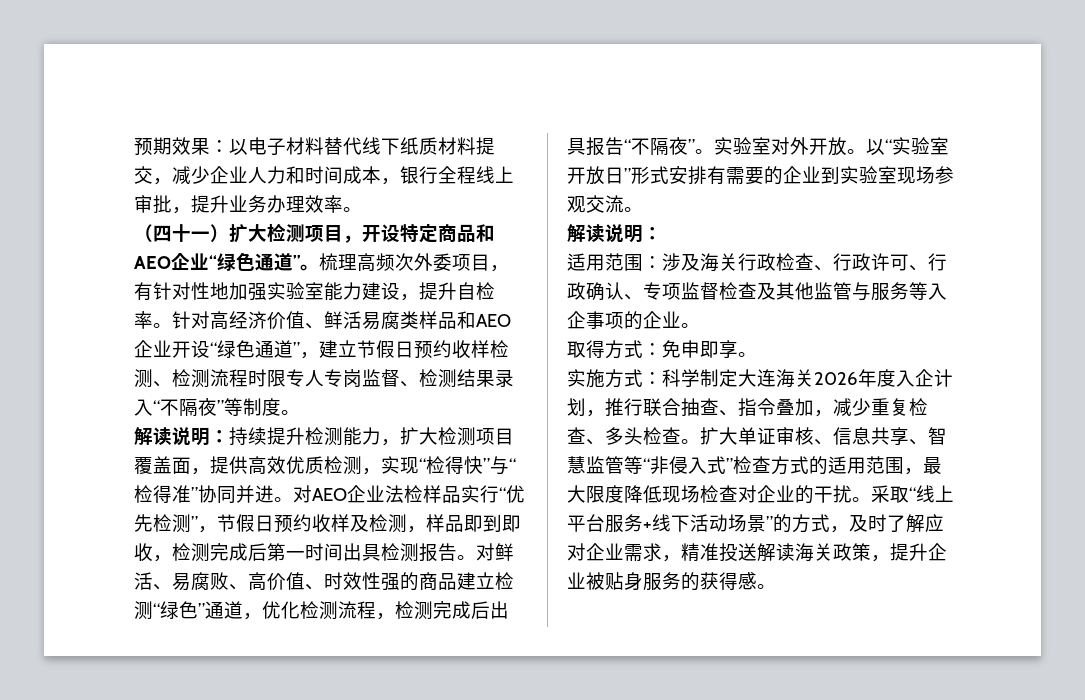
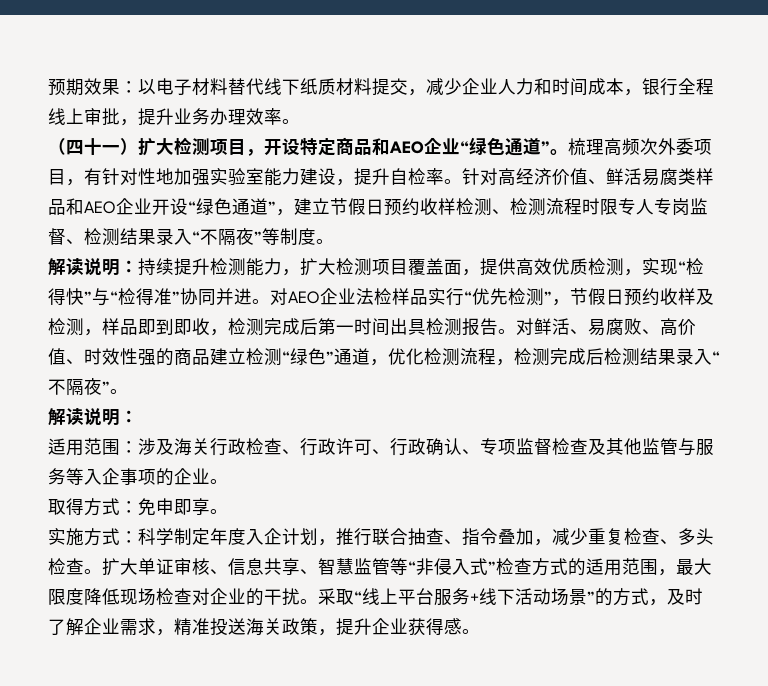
[490,601,509,619] [567,137,624,156] 出具报告 -> [604,348,712,366] 检测结果录入
[714,137,949,156] [567,166,954,185] [567,195,643,213] 实验室对外开放。以“实验室开放日”形式安排有需要的企业到实验室现场参观交流。 -> (128, 391) none
[738,369,858,388] 大连海关2026 -> (210, 536) none
[925,514,944,532] [567,543,586,561] 应对 -> (84, 627) none
[757,543,795,562] 解读 -> (246, 626) none
[586,572,700,591] 被贴身服务的 -> (408, 626) none

